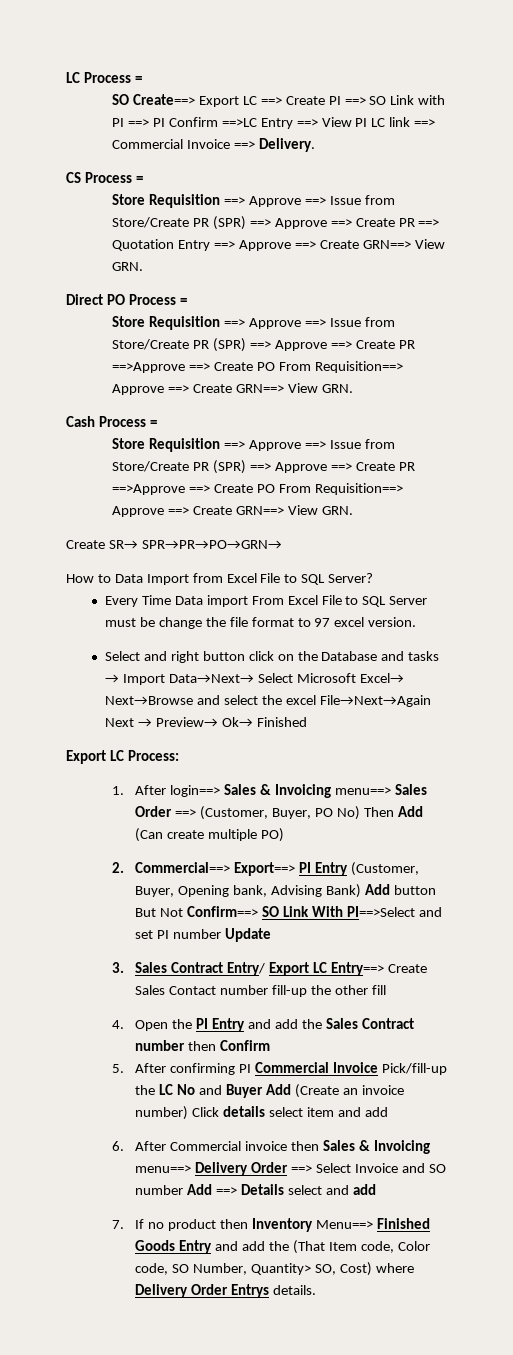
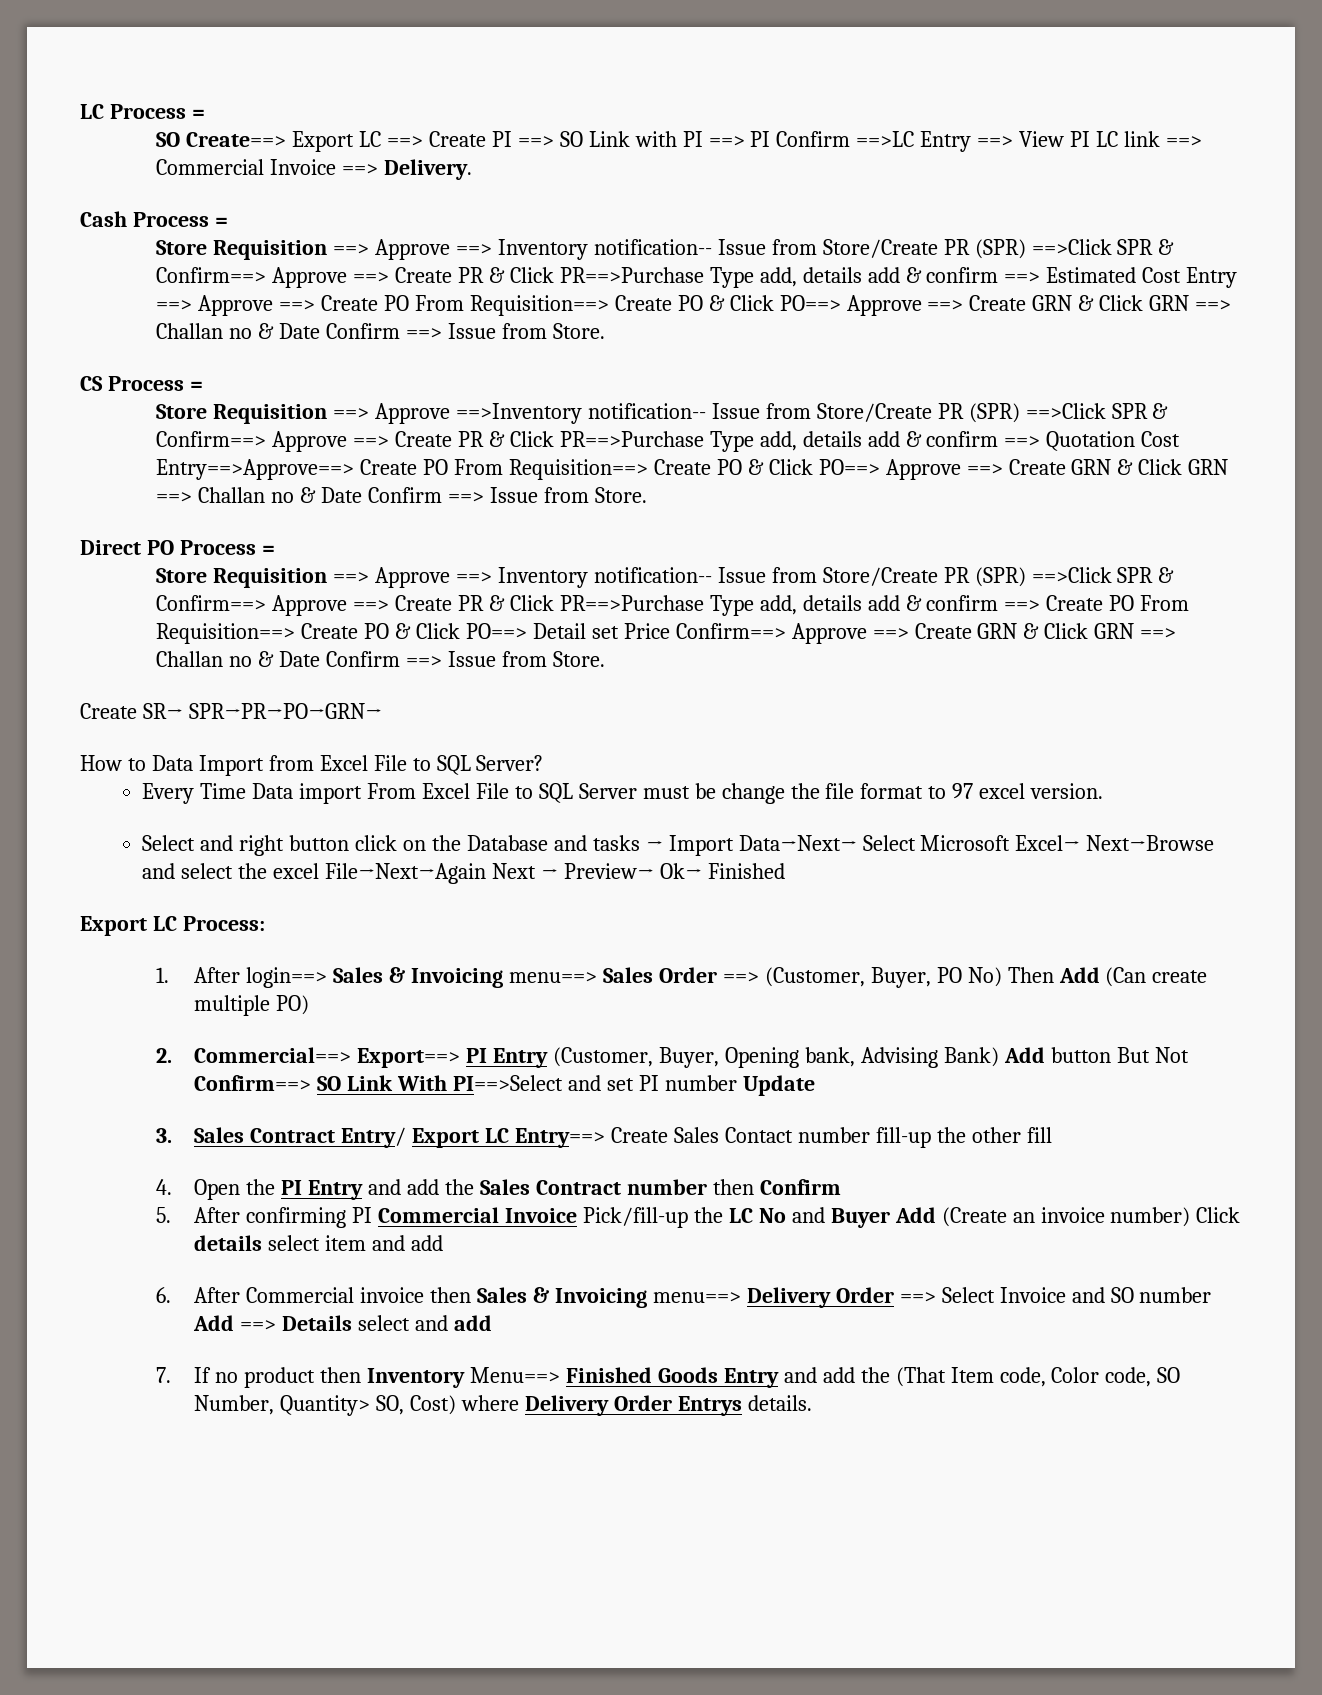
(315, 145) none -> [80,211,228,227] [156,239,1175,260] [156,267,1238,288] [156,295,1232,316] [156,323,605,339] // Cash Process = // Store Requisition ==> Approve ==> Inventory notification-- Issue from Store/Create PR (SPR) ==>Click SPR & Confirm==> Approve ==> Create PR & Click PR==>Purchase Type add, details add & confirm ==> Estimated Cost Entry ==> Approve ==> Create PO From Requisition==> Create PO & Click PO==> Approve ==> Create GRN & Click GRN ==> Challan no & Date Confirm ==> Issue from Store.
[304,195,395,205] [112,216,440,230] [112,239,445,251] [112,262,144,271] ==> Issue from Store/Create PR (SPR) ==> Approve ==> Create PR ==> Quotation Entry ==> Approve ==> Create GRN==> View GRN. -> [455,403,1169,424] [156,431,1181,452] [156,459,1229,480] [156,487,647,503] ==>Inventory notification-- Issue from Store/Create PR (SPR) ==>Click SPR & Confirm==> Approve ==> Create PR & Click PR==>Purchase Type add, details add & confirm ==> Quotation Cost Entry==>Approve==> Create PO From Requisition==> Create PO & Click PO==> Approve ==> Create GRN & Click GRN ==> Challan no & Date Confirm ==> Issue from Store.
[329,317,395,327] [112,338,415,352] [112,361,403,373] [112,383,353,395] [66,416,157,427] [112,438,395,452] [112,460,415,474] [112,483,403,495] [112,505,353,517] Issue from Store/Create PR (SPR) ==> Approve ==> Create PR ==>Approve ==> Create PO From Requisition==> Approve ==> Create GRN==> View GRN. // Cash Process = // Store Requisition ==> Approve ==> Issue from Store/Create PR (SPR) ==> Approve ==> Create PR ==>Approve ==> Create PO From Requisition==> Approve ==> Create GRN==> View GRN. -> [497,567,1175,588] [156,595,1190,616] [156,623,1177,644] [156,651,605,667] Inventory notification-- Issue from Store/Create PR (SPR) ==>Click SPR & Confirm==> Approve ==> Create PR & Click PR==>Purchase Type add, details add & confirm ==> Create PO From Requisition==> Create PO & Click PO==> Detail set Price Confirm==> Approve ==> Create GRN & Click GRN ==> Challan no & Date Confirm ==> Issue from Store.

